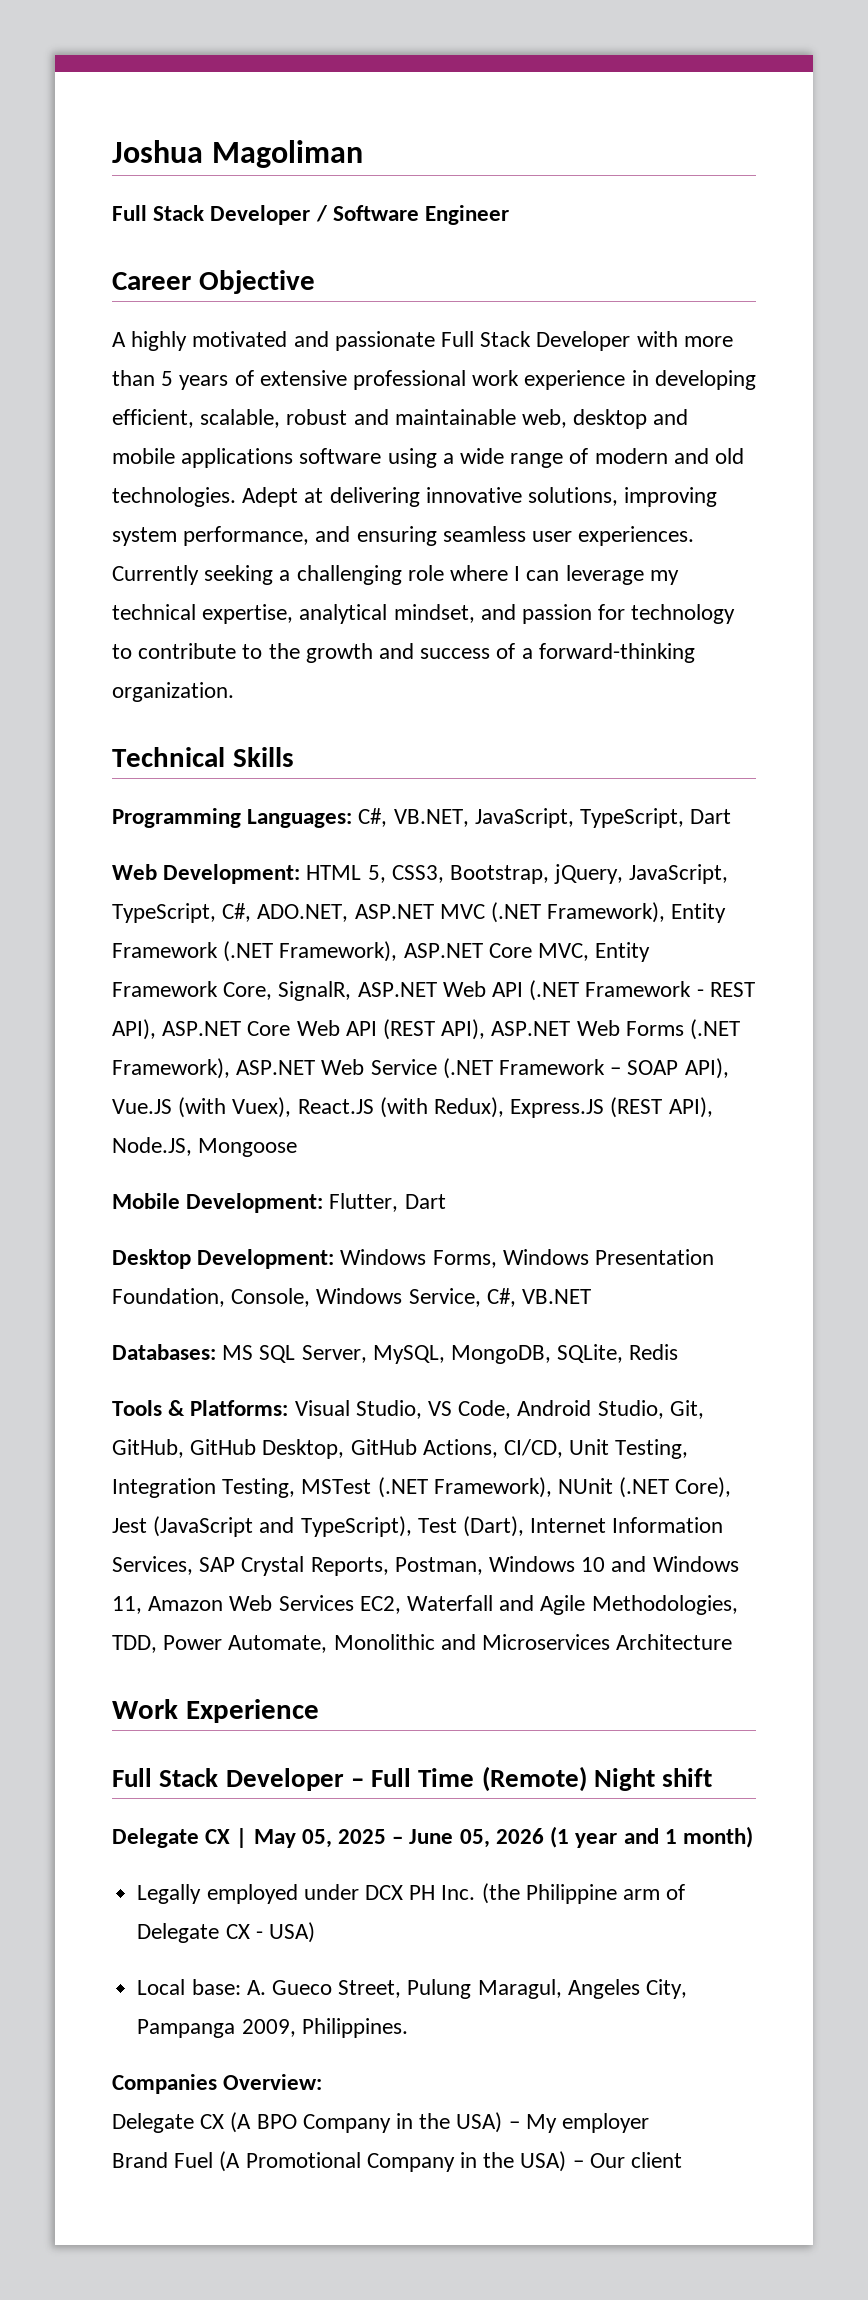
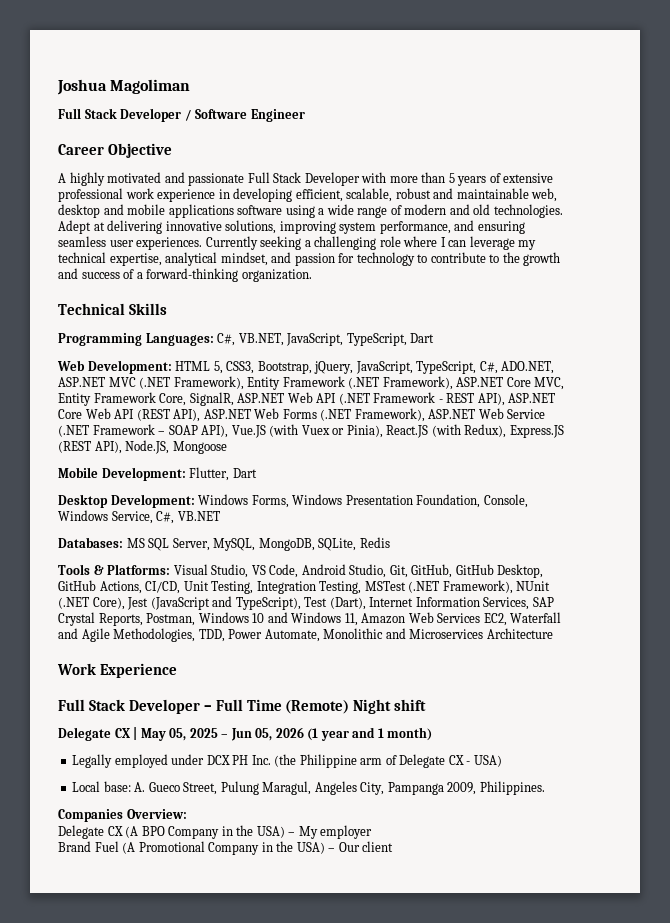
[232,1097,292,1118] Vuex), -> [301,425,383,438] Vuex or Pinia),
[409,1829,454,1844] June -> [230,728,252,741] Jun

